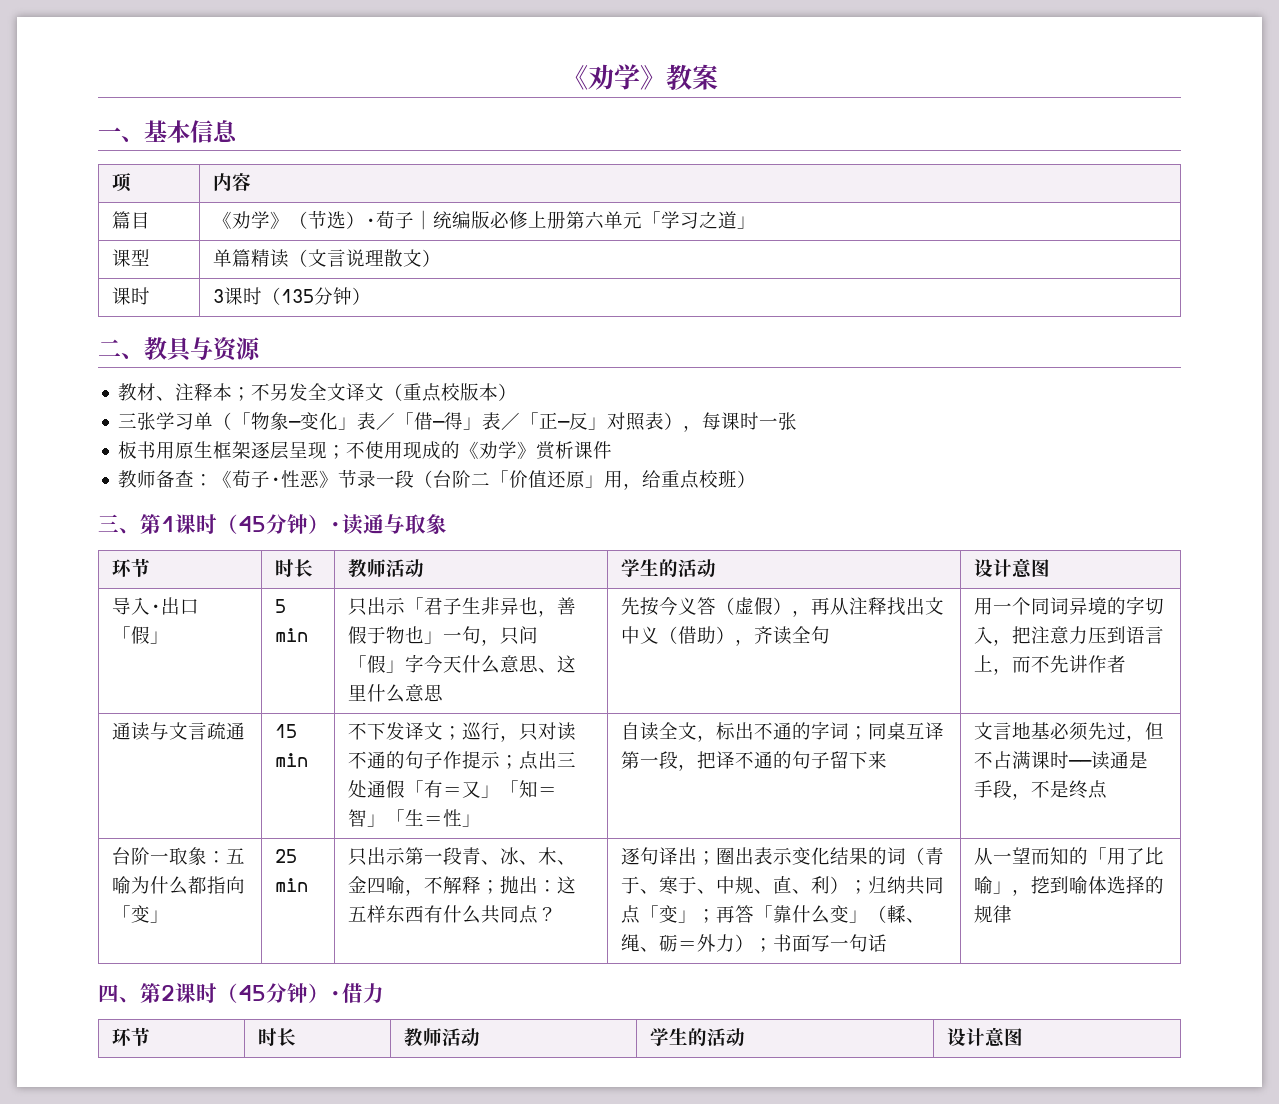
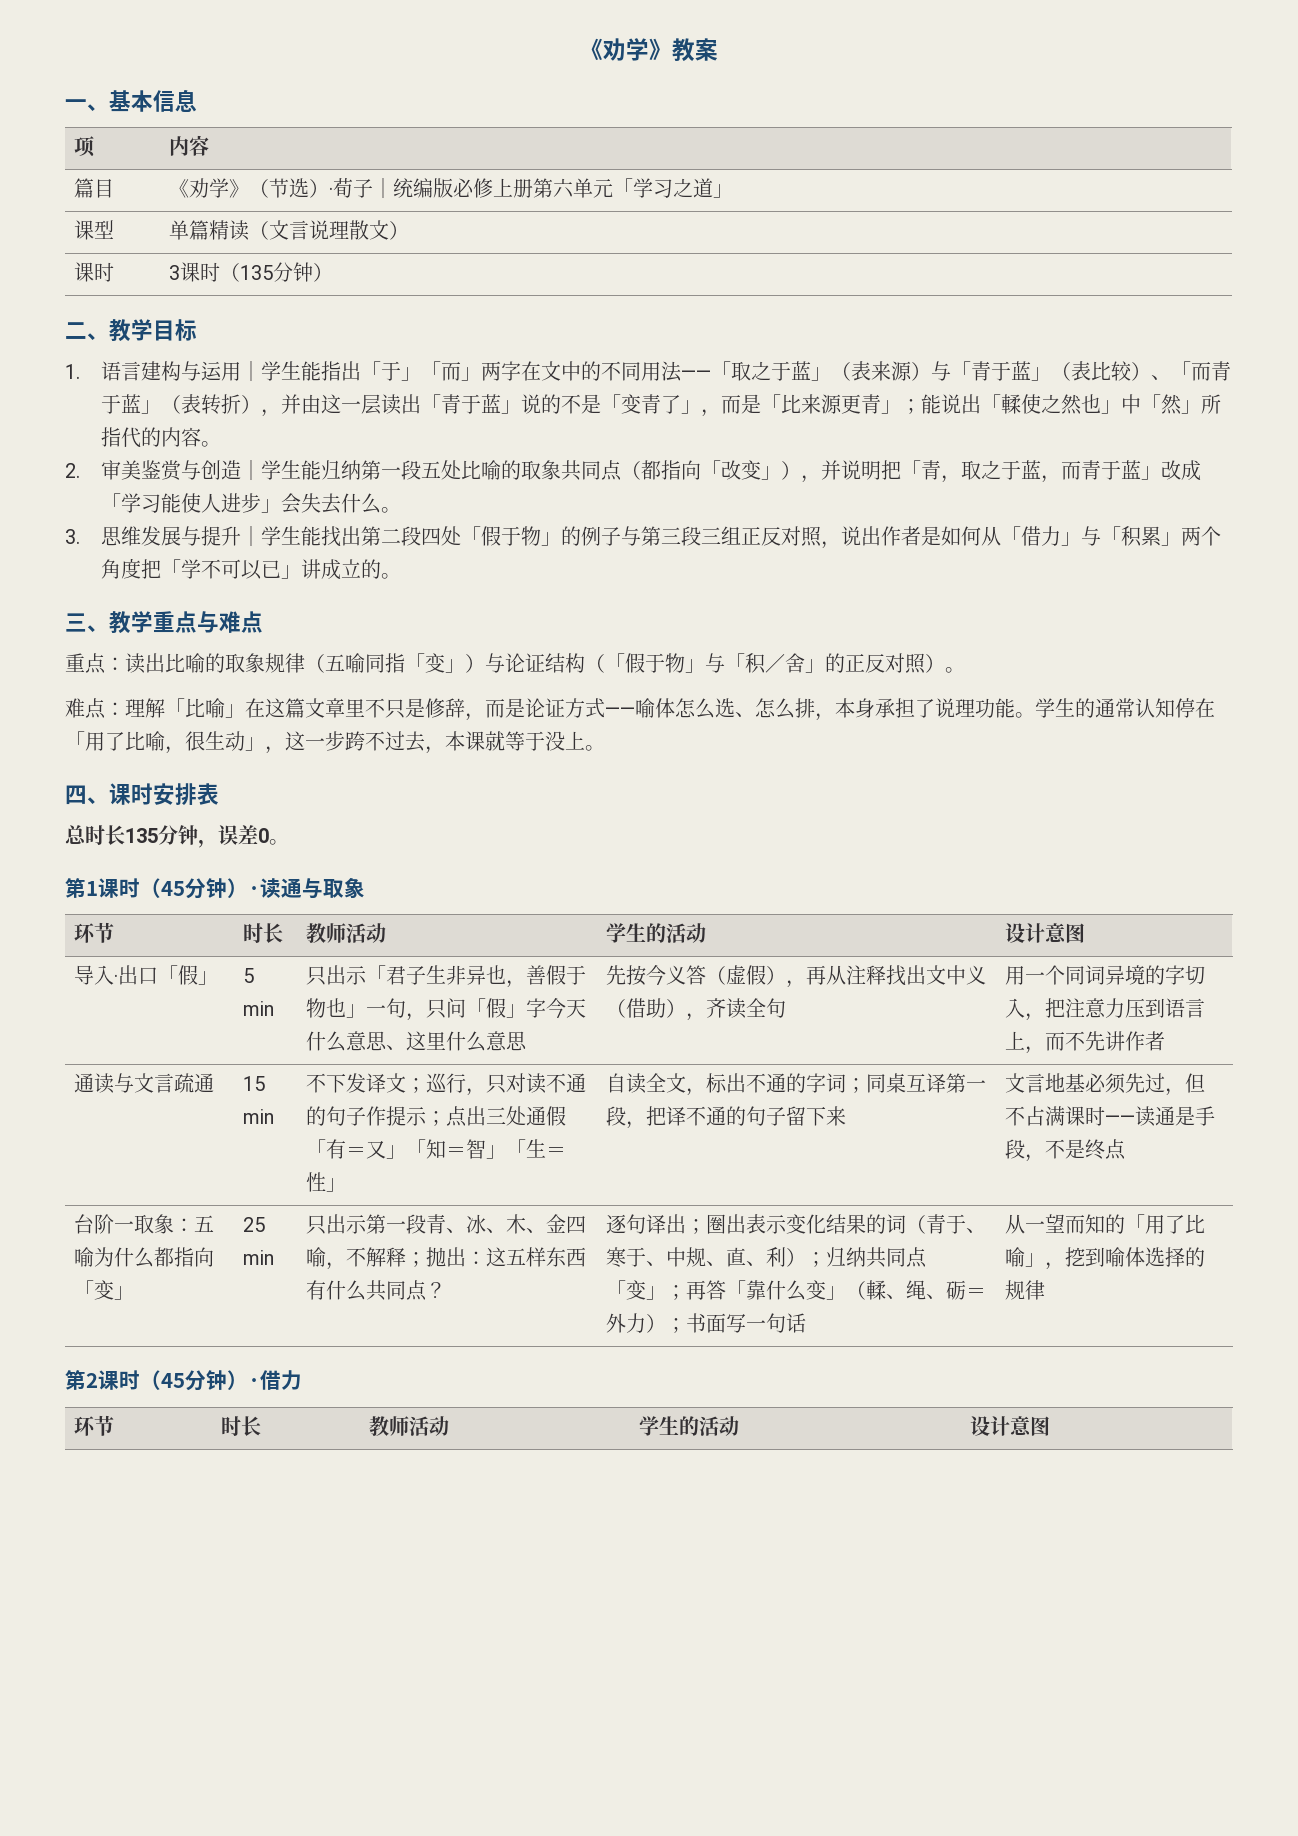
[167,337,261,362] [118,383,518,402] [118,412,798,432] [118,441,613,460] [118,469,757,490] [98,514,140,534] 具与资源 // 教材、注释本；不另发全文译文（重点校版本） // 三张学习单（「物象—变化」表／「借—得」表／「正—反」对照表），每课时一张 // 板书用原生框架逐层呈现；不使用现成的《劝学》赏析课件 // 教师备查：《荀子·性恶》节录一段（台阶二「价值还原」用，给重点校班） // 三、 -> [131,319,197,341] [65,361,1232,382] [101,394,1222,417] [101,427,222,448] [65,460,1202,483] [101,493,402,514] [65,526,1222,549] [101,558,402,580] [65,611,263,634] [65,653,965,674] [65,698,1215,721] [65,731,605,754] [65,783,219,805] [65,825,289,848] 学目标 // 1.语言建构与运用｜学生能指出「于」「而」两字在文中的不同用法——「取之于蓝」（表来源）与「青于蓝」（表比较）、「而青于蓝」（表转折），并由这一层读出「青于蓝」说的不是「变青了」，而是「比来源更青」；能说出「輮使之然也」中「然」所指代的内容。 // 2.审美鉴赏与创造｜学生能归纳第一段五处比喻的取象共同点（都指向「改变」），并说明把「青，取之于蓝，而青于蓝」改成「学习能使人进步」会失去什么。 // 3.思维发展与提升｜学生能找出第二段四处「假于物」的例子与第三段三组正反对照，说出作者是如何从「借力」与「积累」两个角度把「学不可以已」讲成立的。 // 三、教学重点与难点 // 重点：读出比喻的取象规律（五喻同指「变」）与论证结构（「假于物」与「积／舍」的正反对照）。 // 难点：理解「比喻」在这篇文章里不只是修辞，而是论证方式——喻体怎么选、怎么排，本身承担了说理功能。学生的通常认知停在「用了比喻，很生动」，这一步跨不过去，本课就等于没上。 // 四、课时安排表 // 总时长135分钟，误差0。 //
[98,984,140,1003] 四、 -> (1045, 1290) none

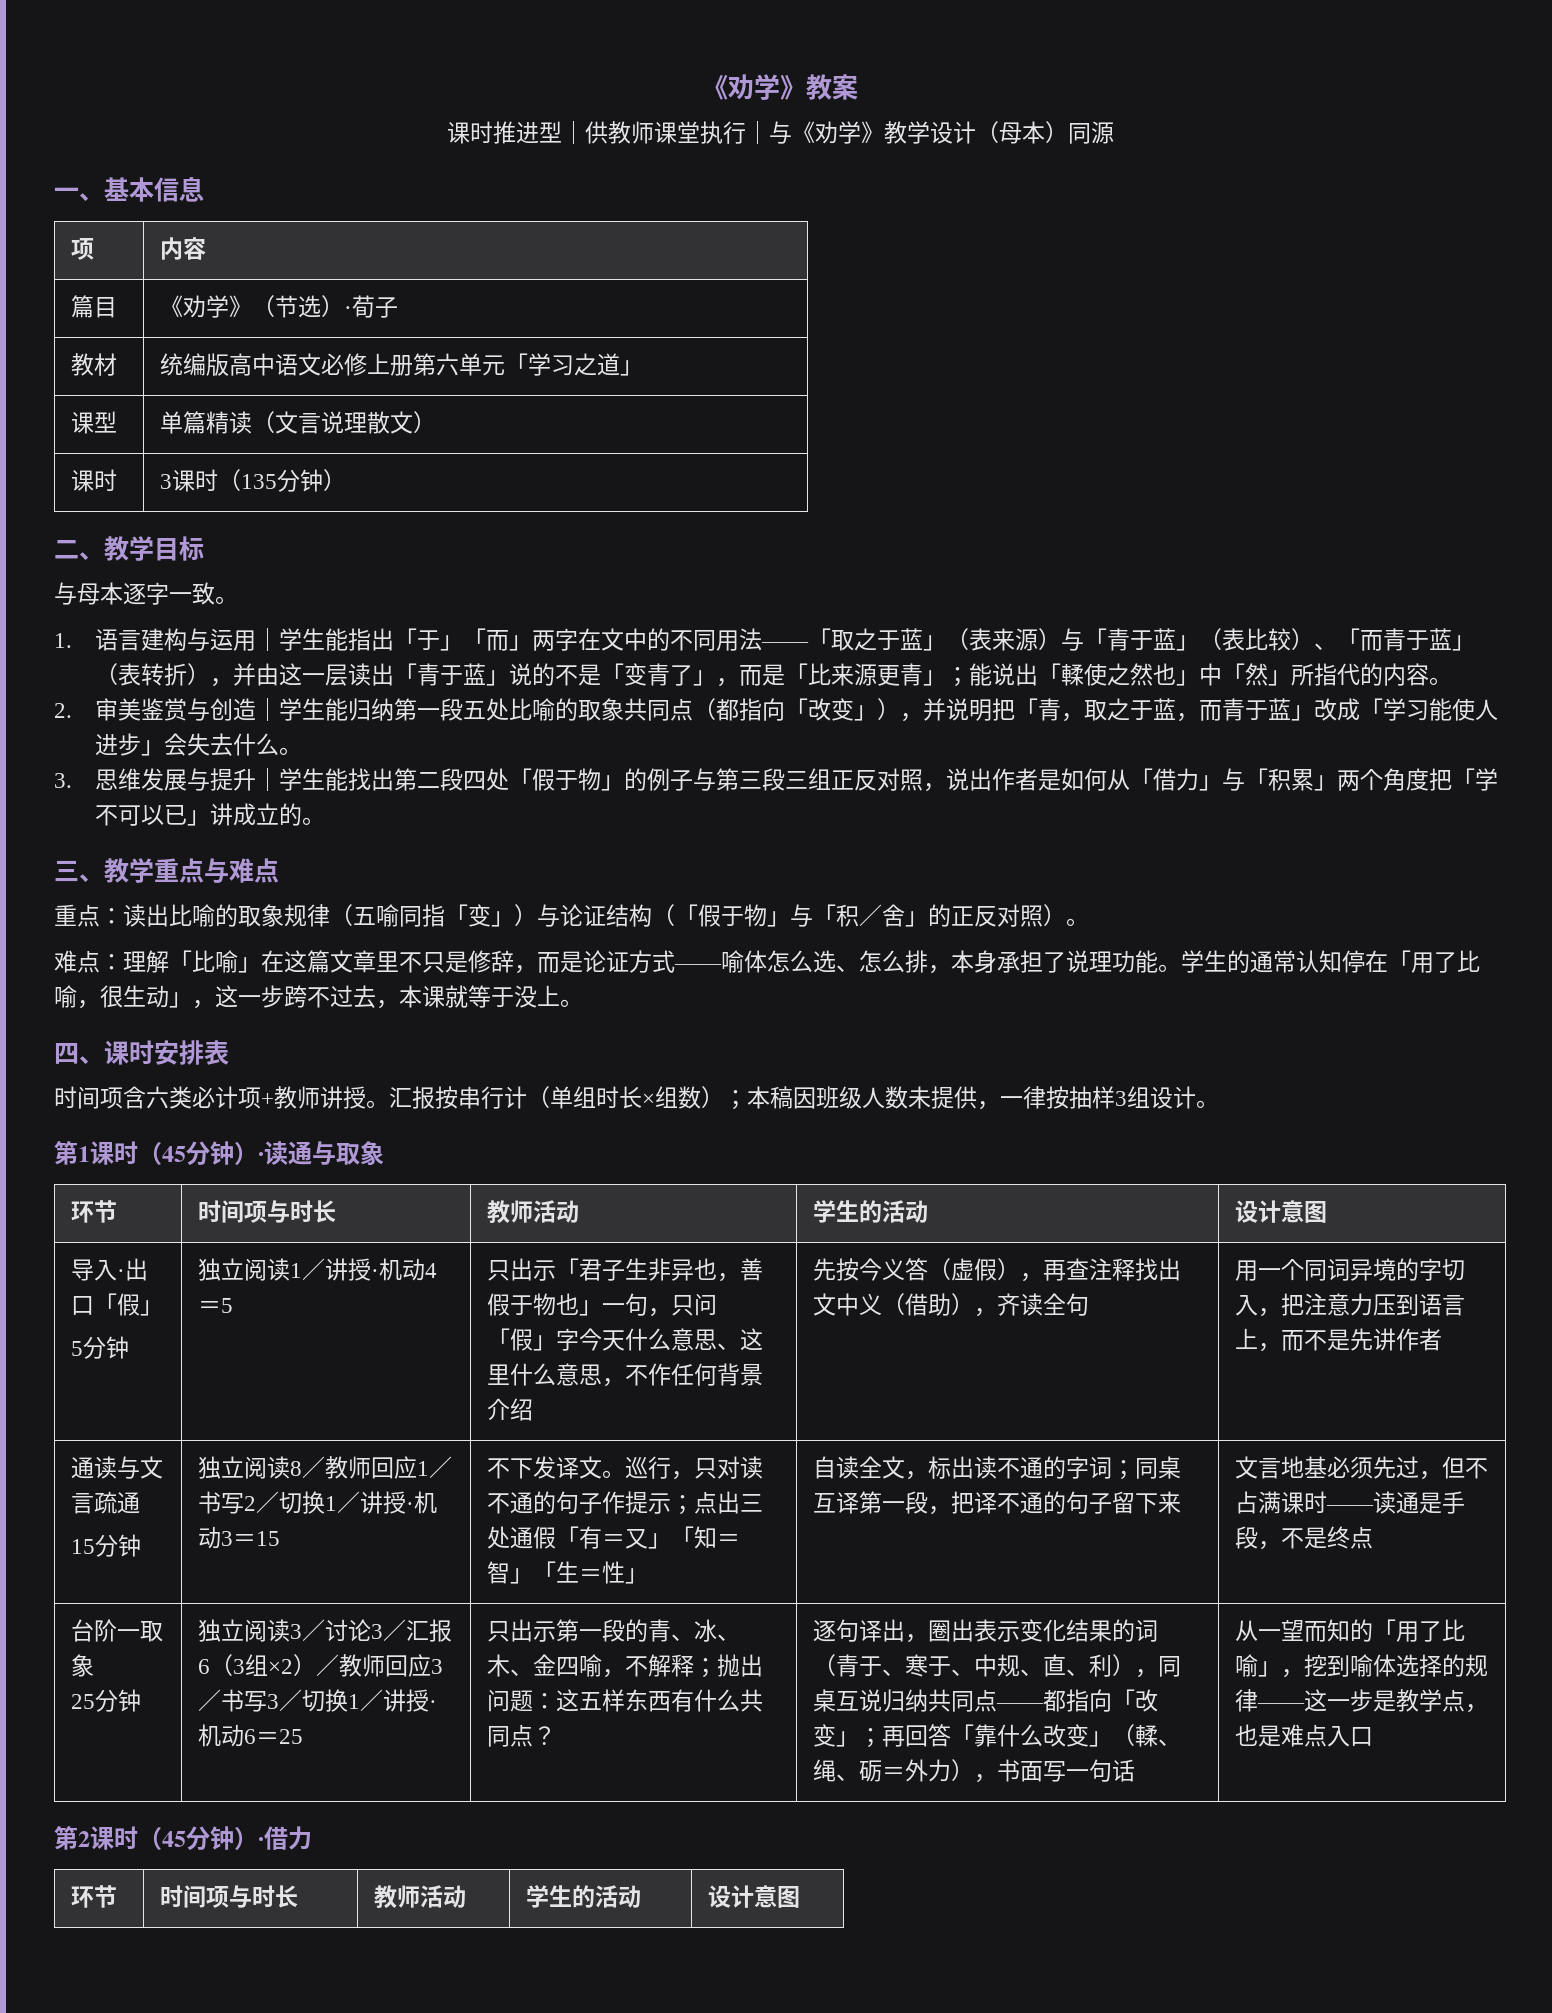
(718, 49) none -> [446,121,1114,144] // 课时推进型｜供教师课堂执行｜与《劝学》教学设计（母本）同源
[372,178,453,199] ｜统编版 -> [71,353,118,376] [160,353,322,376] // 教材 | 统编版高中语文
(197, 330) none -> [54,582,238,605] // 与母本逐字一致。
[65,825,269,848] 总时长135分钟，误差0 -> [54,1086,1196,1110] 时间项含六类必计项+教师讲授。汇报按串行计（单组时长×组数）；本稿因班级人数未提供，一律按抽样3组设计
(263, 933) none -> [221,1200,314,1223] 间项与时
[242,968,254,983] [242,1001,274,1016] | 5 min -> [71,1336,130,1359] [198,1258,438,1281] [198,1298,234,1313] // 5分钟 | 独立阅读1／讲授·机动4＝5
(527, 1041) none -> [602,1363,764,1387] [487,1398,534,1421] ，不作任何背景介绍
[825,965,846,985] 从 -> [1066,1258,1090,1280] 查
(1085, 1041) none -> [1327,1329,1351,1351] 是
[242,1076,265,1091] [242,1109,274,1124] | 15 min -> [71,1534,142,1557] [198,1456,453,1479] [198,1491,438,1514] [198,1526,281,1549] // 15分钟 | 独立阅读8／教师回应1／书写2／切换1／讲授·机动3＝15
[405,1078,426,1093] ； -> [602,1470,626,1478] 。
(746, 1083) none -> [974,1456,998,1479] 读
[173,1215,214,1232] [73,1247,214,1268] [73,1280,134,1300] [242,1217,265,1232] [242,1250,274,1265] ：五喻为什么都指向「变」 | 25 min -> [71,1689,142,1712] [198,1619,453,1642] [198,1654,444,1677] [198,1689,438,1712] [198,1724,304,1747] // 25分钟 | 独立阅读3／讨论3／汇报6（3组×2）／教师回应3／书写3／切换1／讲授·机动6＝25
(426, 1224) none -> [625,1619,649,1642] 的
(466, 1257) none -> [487,1689,534,1712] 问题
[685,1219,706,1234] ； -> [905,1634,929,1643] ，
[805,1247,927,1268] [605,1280,626,1298] ；归纳共同点「 -> [1135,1656,1182,1678] [813,1689,1159,1712] ，同桌互说归纳共同点——都指向「改
(706, 1290) none -> [905,1725,929,1747] 回
(806, 1290) none -> [1043,1724,1067,1747] 改
[665,1318,686,1333] ； -> [974,1774,998,1783] ，
(1045, 1290) none -> [1257,1689,1489,1713] [1235,1724,1374,1747] ——这一步是教学点，也是难点入口
(241, 1426) none -> [183,1885,276,1908] 间项与时

